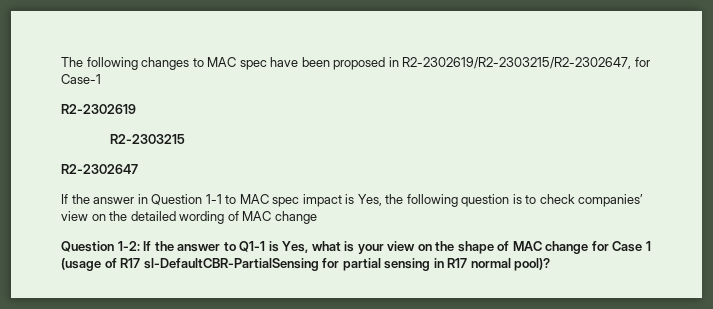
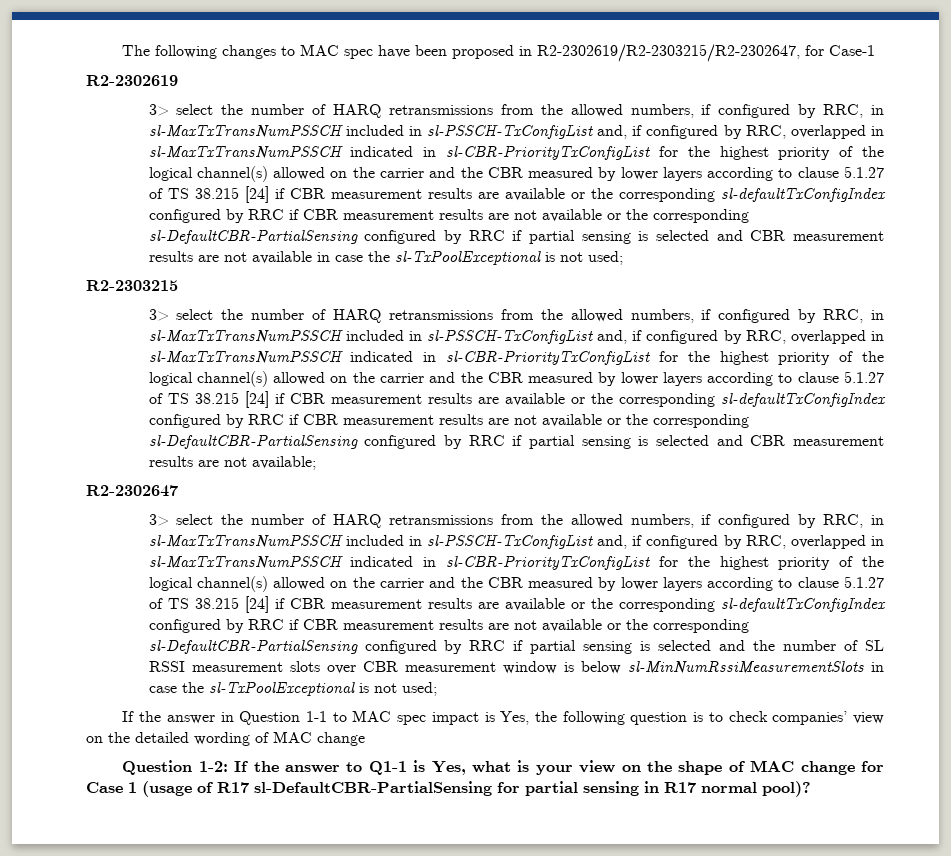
[109,134,185,144] [61,164,138,174] R2-2303215 // R2-2302647 -> [148,104,885,118] [148,124,885,139] [148,145,885,160] [148,166,884,182] [148,186,887,203] [148,209,749,223] [148,229,885,244] [148,250,623,265] [86,280,178,291] [148,309,885,323] [148,329,885,344] [148,350,885,365] [148,371,884,387] [148,391,887,408] [148,414,749,428] [148,434,885,449] [148,456,316,470] [86,485,178,497] [148,514,885,528] [148,534,885,549] [148,555,885,570] [148,576,884,592] [148,596,887,613] [148,619,749,633] [148,639,884,654] [148,661,885,674] [148,681,437,696] 3> select the number of HARQ retransmissions from the allowed numbers, if configured by RRC, in sl-MaxTxTransNumPSSCH included in sl-PSSCH-TxConfigList and, if configured by RRC, overlapped in sl-MaxTxTransNumPSSCH indicated in sl-CBR-PriorityTxConfigList for the highest priority of the logical channel(s) allowed on the carrier and the CBR measured by lower layers according to clause 5.1.27 of TS 38.215 [24] if CBR measurement results are available or the corresponding sl-defaultTxConfigIndex configured by RRC if CBR measurement results are not available or the corresponding sl-DefaultCBR-PartialSensing configured by RRC if partial sensing is selected and CBR measurement results are not available in case the sl-TxPoolExceptional is not used; // R2-2303215 // 3> select the number of HARQ retransmissions from the allowed numbers, if configured by RRC, in sl-MaxTxTransNumPSSCH included in sl-PSSCH-TxConfigList and, if configured by RRC, overlapped in sl-MaxTxTransNumPSSCH indicated in sl-CBR-PriorityTxConfigList for the highest priority of the logical channel(s) allowed on the carrier and the CBR measured by lower layers according to clause 5.1.27 of TS 38.215 [24] if CBR measurement results are available or the corresponding sl-defaultTxConfigIndex configured by RRC if CBR measurement results are not available or the corresponding sl-DefaultCBR-PartialSensing configured by RRC if partial sensing is selected and CBR measurement results are not available; // R2-2302647 // 3> select the number of HARQ retransmissions from the allowed numbers, if configured by RRC, in sl-MaxTxTransNumPSSCH included in sl-PSSCH-TxConfigList and, if configured by RRC, overlapped in sl-MaxTxTransNumPSSCH indicated in sl-CBR-PriorityTxConfigList for the highest priority of the logical channel(s) allowed on the carrier and the CBR measured by lower layers according to clause 5.1.27 of TS 38.215 [24] if CBR measurement results are available or the corresponding sl-defaultTxConfigIndex configured by RRC if CBR measurement results are not available or the corresponding sl-DefaultCBR-PartialSensing configured by RRC if partial sensing is selected and the number of SL RSSI measurement slots over CBR measurement window is below sl-MinNumRssiMeasurementSlots in case the sl-TxPoolExceptional is not used;

